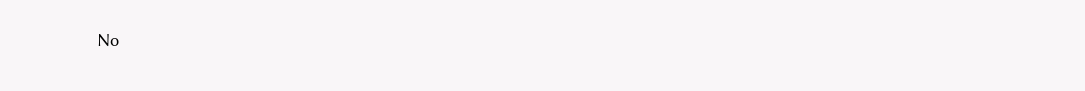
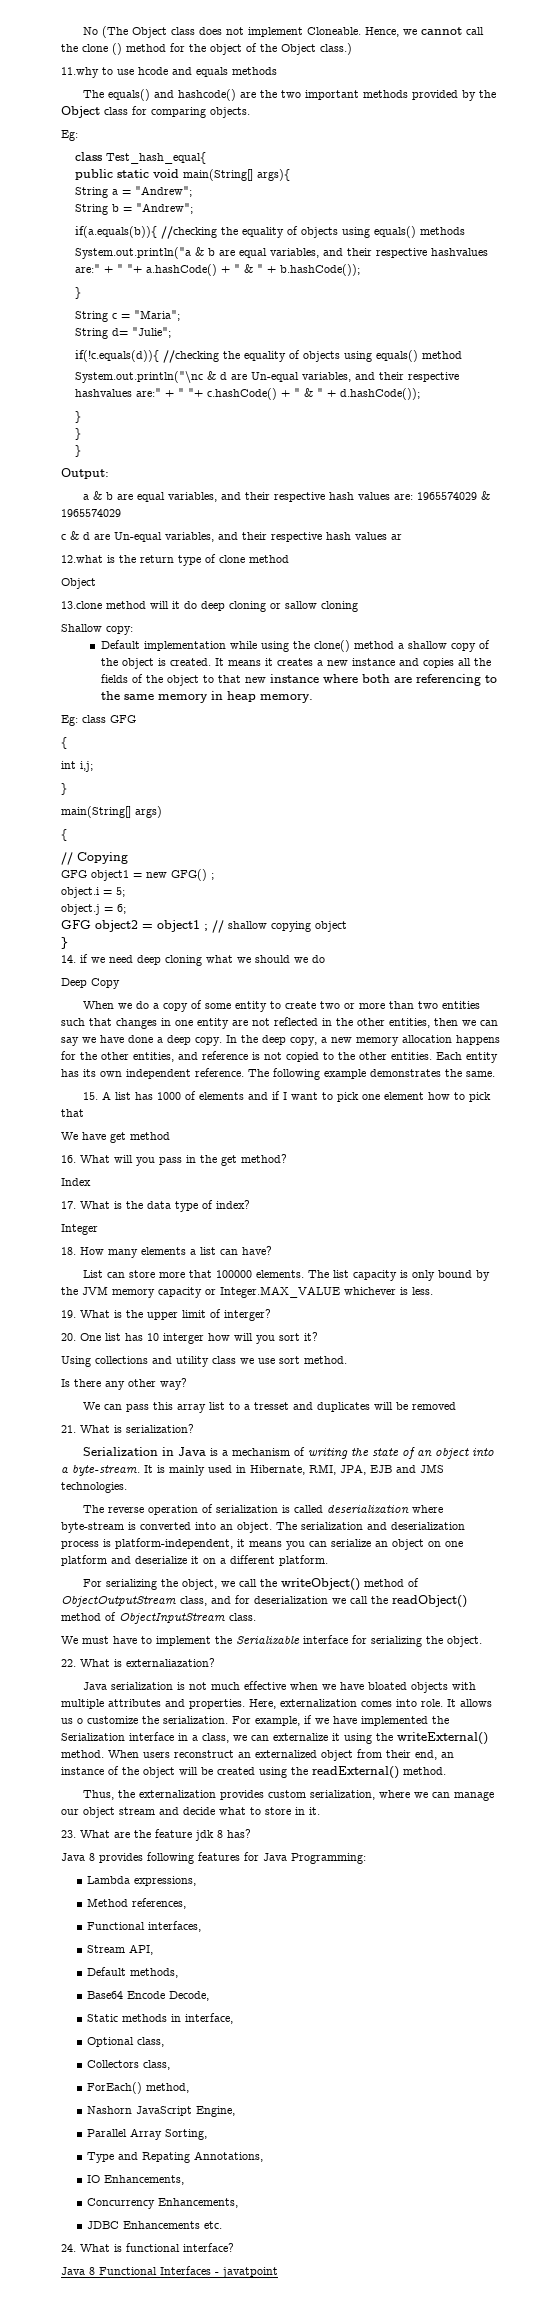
(119, 40) none -> [101,26,484,38] [61,43,352,55] [61,67,277,78] [82,89,496,101] [61,106,250,118] [61,130,78,141] [74,152,206,164] [74,169,290,181] [74,186,192,198] [74,203,193,215] [74,226,465,239] [74,247,488,259] [74,264,360,276] [74,287,81,299] [74,310,180,322] [74,327,171,339] [74,350,462,363] [74,371,459,383] [74,388,420,400] [74,411,81,423] [74,428,81,440] [74,445,81,457] [61,468,109,479] [82,491,490,502] [61,509,121,517] [61,531,402,542] [61,554,289,566] [61,578,96,589] [61,601,358,612] [61,624,133,635] [100,640,490,652] [100,658,491,669] [100,674,497,686] [100,691,313,703] [61,715,136,726] [61,737,67,749] [61,761,93,772] [61,783,67,795] [61,806,162,818] [61,829,67,841] [61,852,128,865] [61,869,214,881] [61,887,125,898] [61,904,126,915] [61,920,347,933] [61,937,68,949] [61,954,325,966] [61,978,120,989] [82,1000,480,1012] [61,1017,498,1029] [61,1035,500,1046] [61,1051,498,1063] [61,1068,495,1080] [82,1091,491,1102] [61,1109,84,1117] [61,1132,170,1143] [61,1154,287,1166] [61,1178,91,1186] [61,1200,250,1212] [61,1224,98,1235] [61,1246,272,1258] [82,1270,490,1281] [61,1286,433,1298] [61,1309,271,1321] [61,1332,318,1344] [61,1356,347,1367] [61,1378,187,1390] [82,1402,456,1413] [61,1424,194,1433] [82,1447,494,1459] [61,1464,444,1476] [61,1482,127,1493] [82,1504,443,1515] [61,1522,465,1533] [61,1538,463,1550] [61,1555,328,1566] [82,1578,419,1591] [61,1595,467,1608] [61,1612,256,1624] [61,1635,482,1647] [61,1658,215,1667] [82,1681,476,1693] [61,1699,492,1709] [61,1715,449,1726] [61,1732,488,1745] [61,1749,454,1761] [61,1766,446,1779] [82,1790,494,1801] [61,1807,320,1818] [61,1829,251,1841] [61,1852,366,1864] [87,1876,197,1886] [87,1898,187,1909] [87,1921,202,1932] [87,1944,154,1955] [87,1967,179,1978] [87,1991,210,2001] [87,2013,234,2024] [87,2037,165,2047] [87,2060,171,2070] [87,2082,190,2094] [87,2106,236,2117] [87,2128,208,2140] [87,2151,264,2163] [87,2175,185,2185] [87,2198,239,2209] [87,2221,223,2229] [61,2243,234,2252] [61,2266,278,2278] (The Object class does not implement Cloneable. Hence, we cannot call the clone () method for the object of the Object class.) // 11.why to use hcode and equals methods // The equals() and hashcode() are the two important methods provided by the Object class for comparing objects. // Eg: // class Test_hash_equal{ // public static void main(String[] args){ // String a = "Andrew"; // String b = "Andrew"; // if(a.equals(b)){ //checking the equality of objects using equals() methods // System.out.println("a & b are equal variables, and their respective hashvalues are:" + " "+ a.hashCode() + " & " + b.hashCode()); // } // String c = "Maria"; // String d= "Julie"; // if(!c.equals(d)){ //checking the equality of objects using equals() method // System.out.println("\nc & d are Un-equal variables, and their respective hashvalues are:" + " "+ c.hashCode() + " & " + d.hashCode()); // } // } // } // Output: // a & b are equal variables, and their respective hash values are: 1965574029 & 1965574029 // c & d are Un-equal variables, and their respective hash values ar // 12.what is the return type of clone method // Object // 13.clone method will it do deep cloning or sallow cloning // Shallow copy: // Default implementation while using the clone() method a shallow copy of the object is created. It means it creates a new instance and copies all the fields of the object to that new instance where both are referencing to the same memory in heap memory. // Eg: class GFG // { // int i,j; // } // main(String[] args) // { // // Copying // GFG object1 = new GFG() ; // object.i = 5; // object.j = 6; // GFG object2 = object1 ; // shallow copying object // } // 14. if we need deep cloning what we should we do // Deep Copy // When we do a copy of some entity to create two or more than two entities such that changes in one entity are not reflected in the other entities, then we can say we have done a deep copy. In the deep copy, a new memory allocation happens for the other entities, and reference is not copied to the other entities. Each entity has its own independent reference. The following example demonstrates the same. // 15. A list has 1000 of elements and if I want to pick one element how to pick that // We have get method // 16. What will you pass in the get method? // Index // 17. What is the data type of index? // Integer // 18. How many elements a list can have? // List can store more that 100000 elements. The list capacity is only bound by the JVM memory capacity or Integer.MAX_VALUE whichever is less. // 19. What is the upper limit of interger? // 20. One list has 10 interger how will you sort it? // Using collections and utility class we use sort method. // Is there any other way? // We can pass this array list to a tresset and duplicates will be removed // 21. What is serialization? // Serialization in Java is a mechanism of writing the state of an object into a byte-stream. It is mainly used in Hibernate, RMI, JPA, EJB and JMS technologies. // The reverse operation of serialization is called deserialization where byte-stream is converted into an object. The serialization and deserialization process is platform-independent, it means you can serialize an object on one platform and deserialize it on a different platform. // For serializing the object, we call the writeObject() method of ObjectOutputStream class, and for deserialization we call the readObject() method of ObjectInputStream class. // We must have to implement the Serializable interface for serializing the object. // 22. What is externaliazation? // Java serialization is not much effective when we have bloated objects with multiple attributes and properties. Here, externalization comes into role. It allows us o customize the serialization. For example, if we have implemented the Serialization interface in a class, we can externalize it using the writeExternal() method. When users reconstruct an externalized object from their end, an instance of the object will be created using the readExternal() method. // Thus, the externalization provides custom serialization, where we can manage our object stream and decide what to store in it. // 23. What are the feature jdk 8 has? // Java 8 provides following features for Java Programming: // Lambda expressions, // Method references, // Functional interfaces, // Stream API, // Default methods, // Base64 Encode Decode, // Static methods in interface, // Optional class, // Collectors class, // ForEach() method, // Nashorn JavaScript Engine, // Parallel Array Sorting, // Type and Repating Annotations, // IO Enhancements, // Concurrency Enhancements, // JDBC Enhancements etc. // 24. What is functional interface? // Java 8 Functional Interfaces - javatpoint

